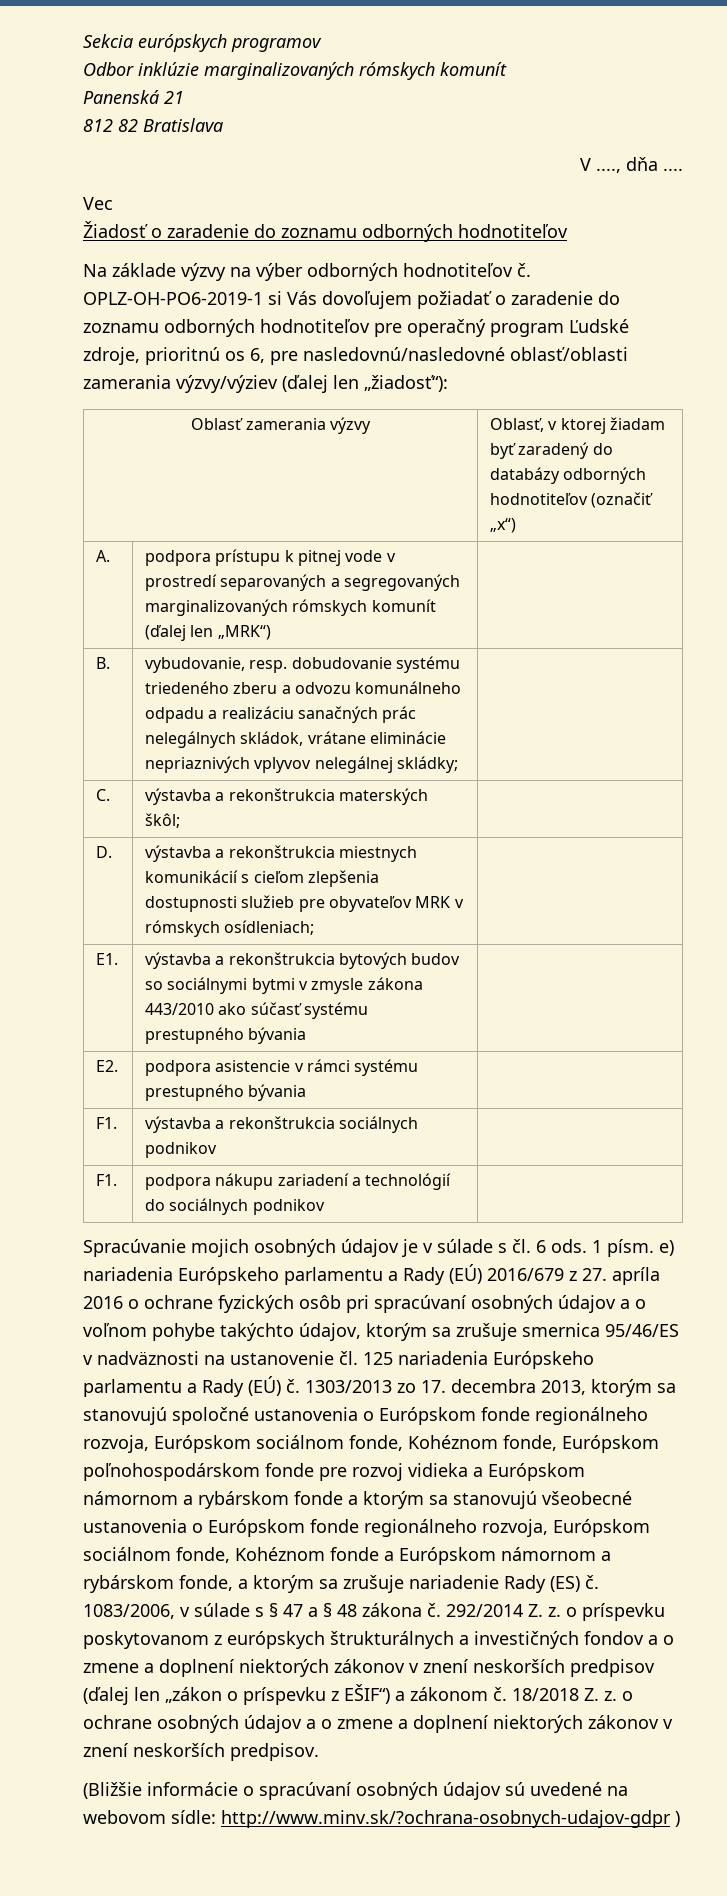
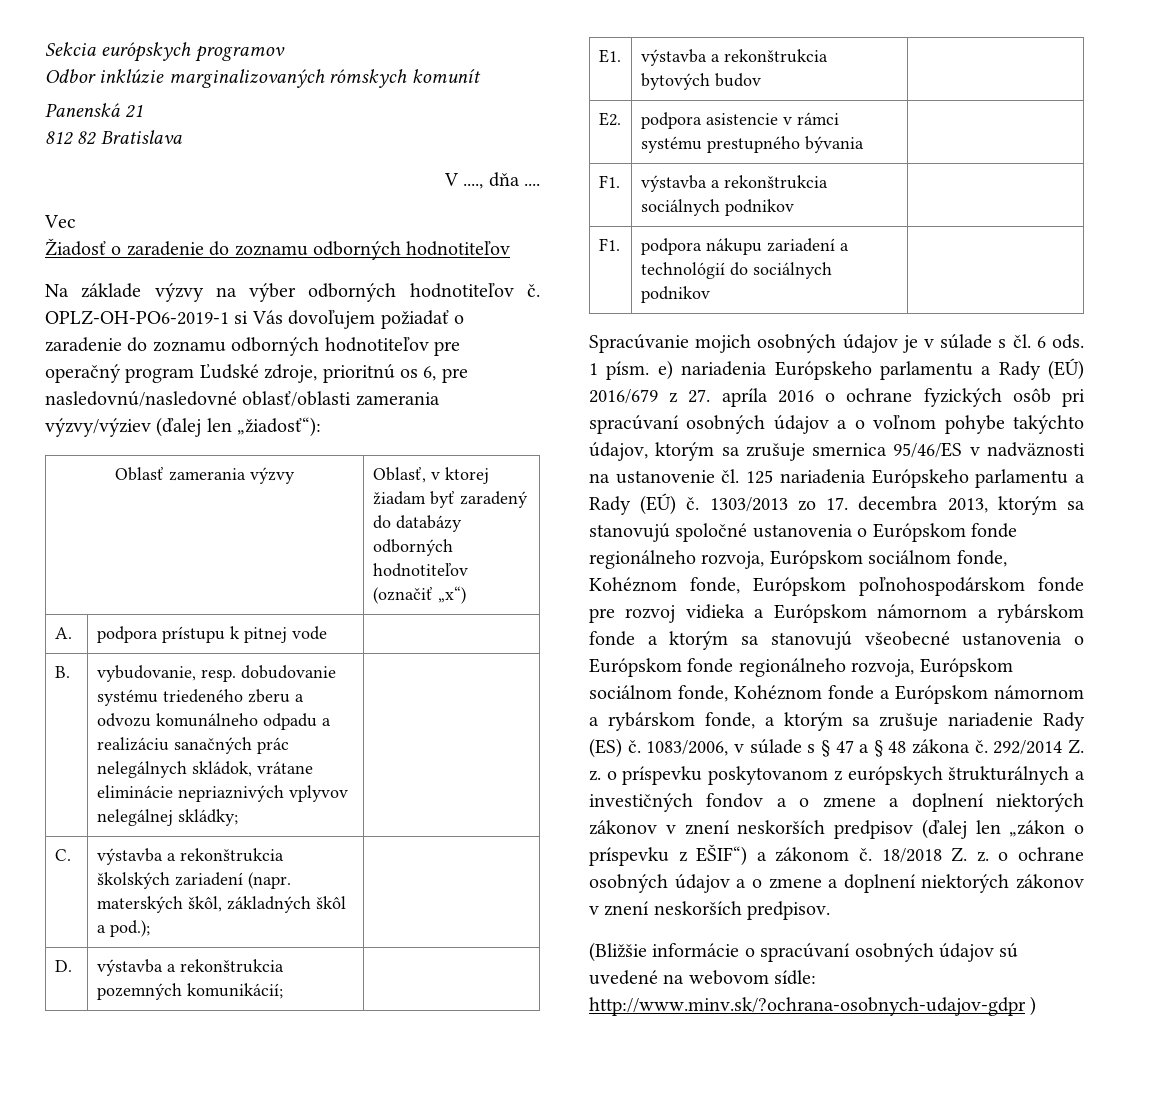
[386,553,396,562] [145,574,460,591] [145,599,436,616] [145,625,271,641] v prostredí separovaných a segregovaných marginalizovaných rómskych komunít (ďalej len „MRK“) -> (327, 633) none
[338,788,428,805] [145,813,181,828] [96,846,113,858] [145,845,417,862] [145,870,379,887] [145,895,464,912] [145,920,315,937] materských škôl; | // D. | výstavba a rekonštrukcia miestnych komunikácií s cieľom zlepšenia dostupnosti služieb pre obyvateľov MRK v rómskych osídleniach; -> [96,872,291,889] [96,896,346,913] [96,920,150,937] [54,960,72,972] [96,959,284,976] [96,983,283,1000] školských zariadení (napr. materských škôl, základných škôl a pod.); | // D. | výstavba a rekonštrukcia pozemných komunikácií;
[145,977,423,994] [145,1002,368,1019] [145,1027,307,1044] so sociálnymi bytmi v zmysle zákona 443/2010 ako súčasť systému prestupného bývania -> (761, 80) none

